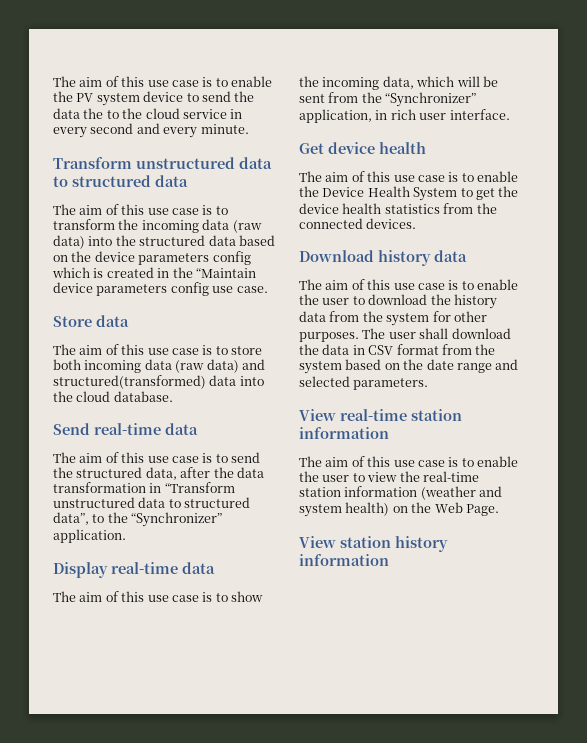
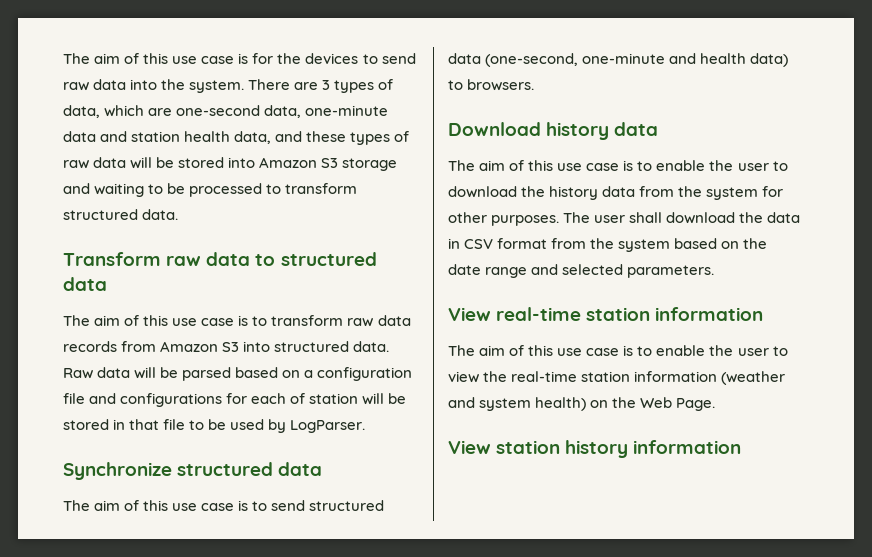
[53,76,272,87] [53,91,255,106] [53,108,243,119] [53,123,249,138] The aim of this use case is to enable the PV system device to send the data the to the cloud service in every second and every minute. -> [63,53,416,64] [63,79,394,93] [63,105,389,118] [63,131,410,145] [63,157,398,171] [63,183,358,197] [63,209,179,220] The aim of this use case is for the devices to send raw data into the system. There are 3 types of data, which are one-second data, one-minute data and station health data, and these types of raw data will be stored into Amazon S3 storage and waiting to be processed to transform structured data.
[136,157,235,169] unstructured -> [166,256,202,266] raw
[118,219,262,233] [53,235,275,249] [53,251,251,265] [52,267,256,278] [53,282,268,296] [53,315,129,327] [53,344,262,355] [53,359,265,373] [53,375,264,389] [53,391,173,402] [53,423,161,435] the incoming data (raw data) into the structured data based on the device parameters config which is created in the “Maintain device parameters config use case. // Store data // The aim of this use case is to store both incoming data (raw data) and structured(transformed) data into the cloud database. // Send real-time -> [347,315,411,327] [63,341,390,352] [63,367,413,381] [63,393,407,407] [63,419,366,433] [63,462,274,480] raw data records from Amazon S3 into structured data. Raw data will be parsed based on a configuration file and configurations for each of station will be stored in that file to be used by LogParser. // Synchronize structured
[53,467,264,480] [53,482,235,493] [53,497,251,508] [53,512,223,527] [53,529,126,543] [53,562,215,578] [53,591,263,602] [299,76,498,90] [299,92,477,107] [299,109,510,123] [299,142,426,154] [299,171,518,182] [299,186,519,201] [299,203,497,214] [299,218,417,229] the structured data, after the data transformation in “Transform unstructured data to structured data”, to the “Synchronizer” application. // Display real-time data // The aim of this use case is to show the incoming data, which will be sent from the “Synchronizer” application, in rich user interface. // Get device health // The aim of this use case is to enable the Device Health System to get the device health statistics from the connected devices. -> [309,500,385,511] [448,53,789,67] [448,79,535,91] structured data (one-second, one-minute and health data) to browsers.

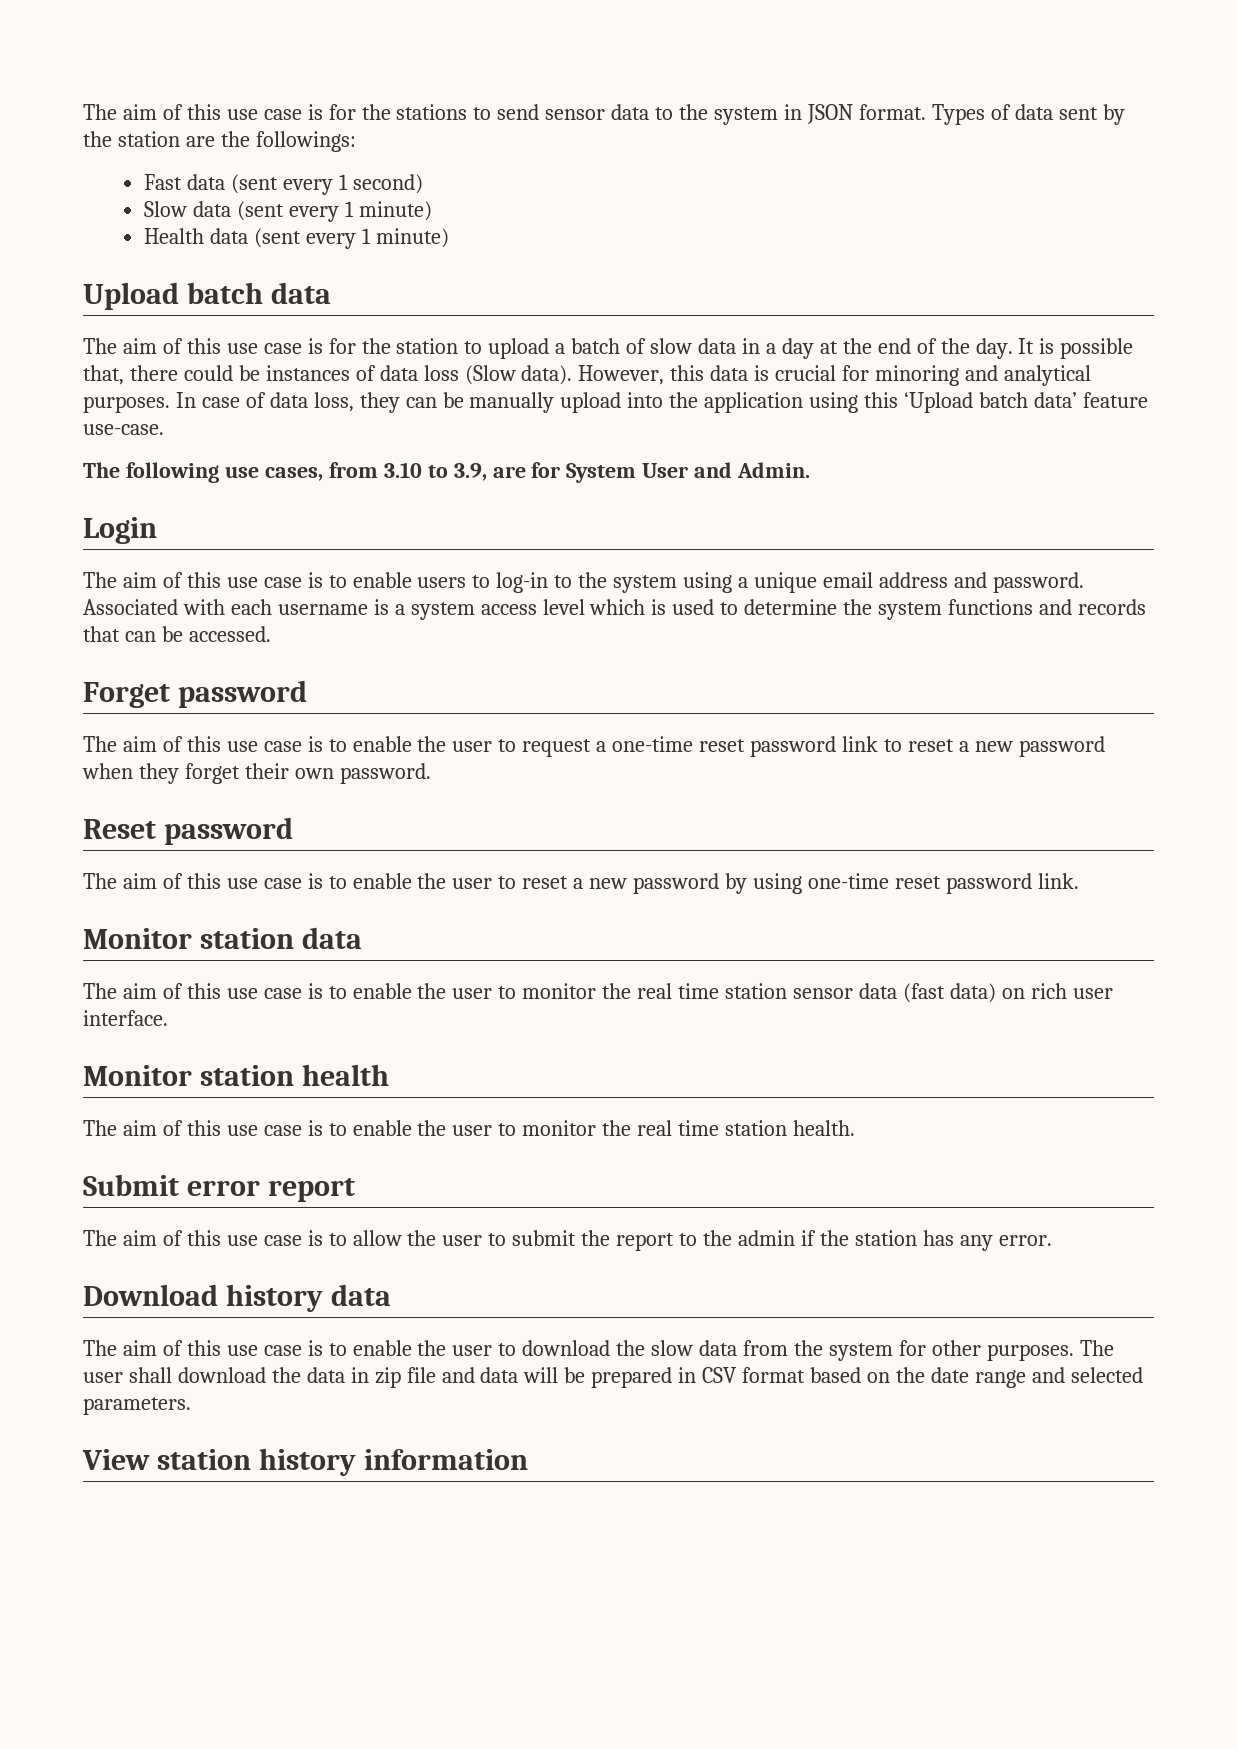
[63,53,416,64] [63,79,394,93] [63,105,389,118] [63,131,410,145] [63,157,398,171] [63,183,358,197] [63,209,179,220] [63,252,377,266] [63,277,107,291] [63,315,411,327] [63,341,390,352] [63,367,413,381] [63,393,407,407] [63,419,366,433] [63,462,323,480] [63,500,385,511] [448,53,789,67] [448,79,535,91] The aim of this use case is for the devices to send raw data into the system. There are 3 types of data, which are one-second data, one-minute data and station health data, and these types of raw data will be stored into Amazon S3 storage and waiting to be processed to transform structured data. // Transform raw data to structured data // The aim of this use case is to transform raw data records from Amazon S3 into structured data. Raw data will be parsed based on a configuration file and configurations for each of station will be stored in that file to be used by LogParser. // Synchronize structured data // The aim of this use case is to send structured data (one-second, one-minute and health data) to browsers. -> [83,104,1125,125] [83,131,356,152] [144,174,423,195] [144,201,432,222] [144,228,449,249] [83,282,331,310] [83,338,1134,359] [83,365,1091,386] [83,392,1148,413] [83,424,164,435] [83,462,811,483] [83,517,157,544] [83,572,1084,593] [83,599,1146,620] [83,626,271,642] [83,680,307,708] [83,736,1105,757] [82,763,431,784] [83,817,293,845] [83,873,1079,894] [83,927,362,949] [83,983,1113,1003] [83,1010,168,1026] [83,1064,389,1086] [83,1120,855,1136] [83,1174,355,1202] [83,1230,1052,1251] The aim of this use case is for the stations to send sensor data to the system in JSON format. Types of data sent by the station are the followings: // Fast data (sent every 1 second) // Slow data (sent every 1 minute) // Health data (sent every 1 minute) // Upload batch data // The aim of this use case is for the station to upload a batch of slow data in a day at the end of the day. It is possible that, there could be instances of data loss (Slow data). However, this data is crucial for minoring and analytical purposes. In case of data loss, they can be manually upload into the application using this ‘Upload batch data’ feature use-case. // The following use cases, from 3.10 to 3.9, are for System User and Admin. // Login // The aim of this use case is to enable users to log-in to the system using a unique email address and password. Associated with each username is a system access level which is used to determine the system functions and records that can be accessed. // Forget password // The aim of this use case is to enable the user to request a one-time reset password link to reset a new password when they forget their own password. // Reset password // The aim of this use case is to enable the user to reset a new password by using one-time reset password link. // Monitor station data // The aim of this use case is to enable the user to monitor the real time station sensor data (fast data) on rich user interface. // Monitor station health // The aim of this use case is to enable the user to monitor the real time station health. // Submit error report // The aim of this use case is to allow the user to submit the report to the admin if the station has any error.
[549,186,599,200] history -> [651,1340,694,1356] slow
[464,238,671,252] CSV format from the system -> [374,1367,806,1388] zip file and data will be prepared in CSV format
[448,307,764,321] [448,345,788,356] [448,371,786,385] [448,397,716,411] // View real-time station information // The aim of this use case is to enable the user to view the real-time station information (weather and system health) on the Web Page. -> (191, 1406) none

